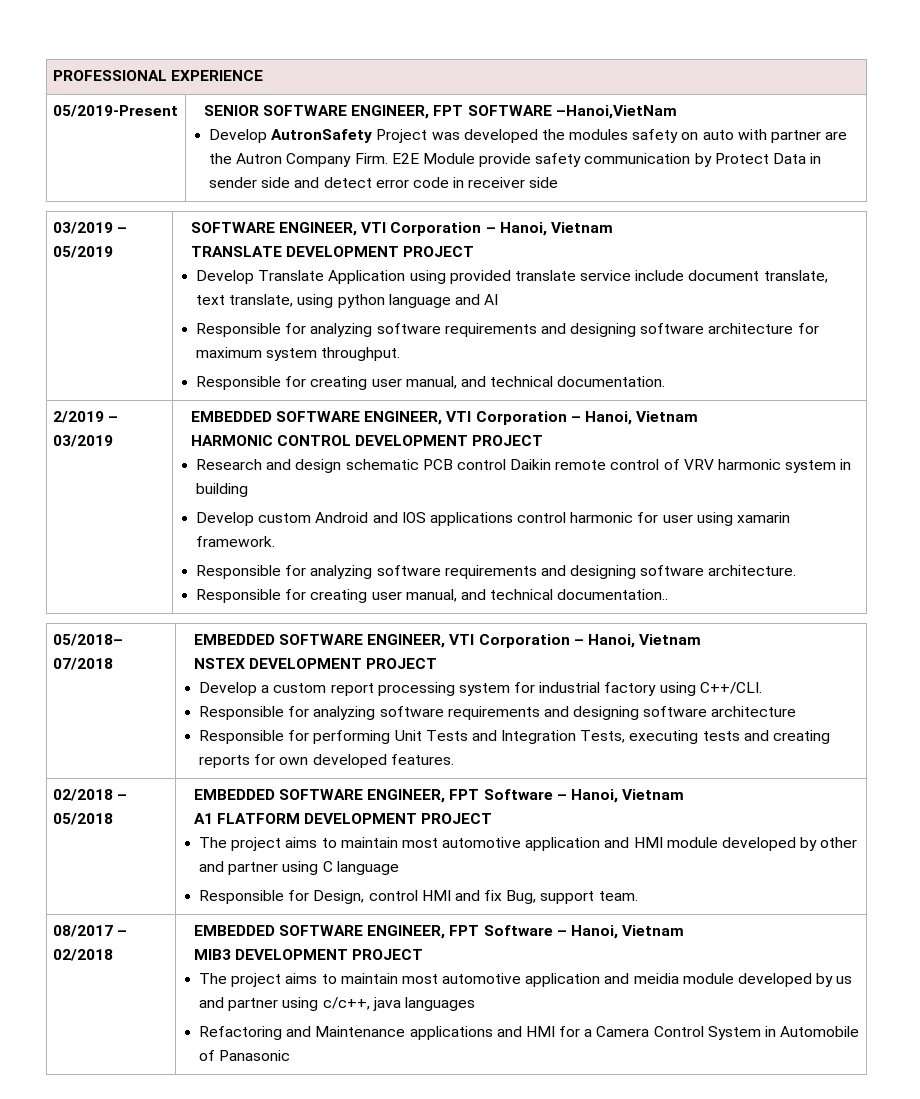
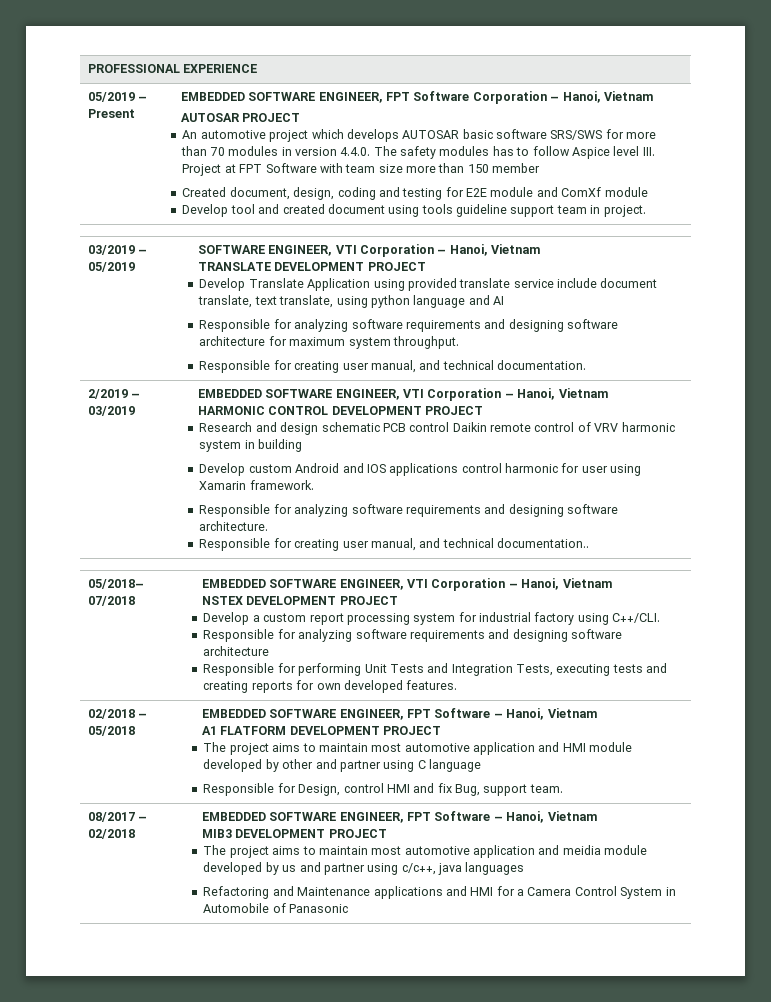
[52,105,178,117] [203,105,677,119] [208,129,848,143] [208,153,822,167] [208,177,559,188] 05/2019-Present | SENIOR SOFTWARE ENGINEER, FPT SOFTWARE –Hanoi,VietNam // Develop AutronSafety Project was developed the modules safety on auto with partner are the Autron Company Firm. E2E Module provide safety communication by Protect Data in sender side and detect error code in receiver side -> [87,92,148,102] [87,109,135,118] [180,91,653,104] [180,113,301,122] [182,129,657,142] [181,146,655,159] [182,163,541,176] [182,187,648,200] [182,204,646,217] 05/2019 – Present | EMBEDDED SOFTWARE ENGINEER, FPT Software Corporation – Hanoi, Vietnam // AUTOSAR PROJECT // An automotive project which develops AUTOSAR basic software SRS/SWS for more than 70 modules in version 4.4.0. The safety modules has to follow Aspice level III. Project at FPT Software with team size more than 150 member // Created document, design, coding and testing for E2E module and ComXf module // Develop tool and created document using tools guideline support team in project.
[737,512,791,523] xamarin -> [199,481,247,490] Xamarin

